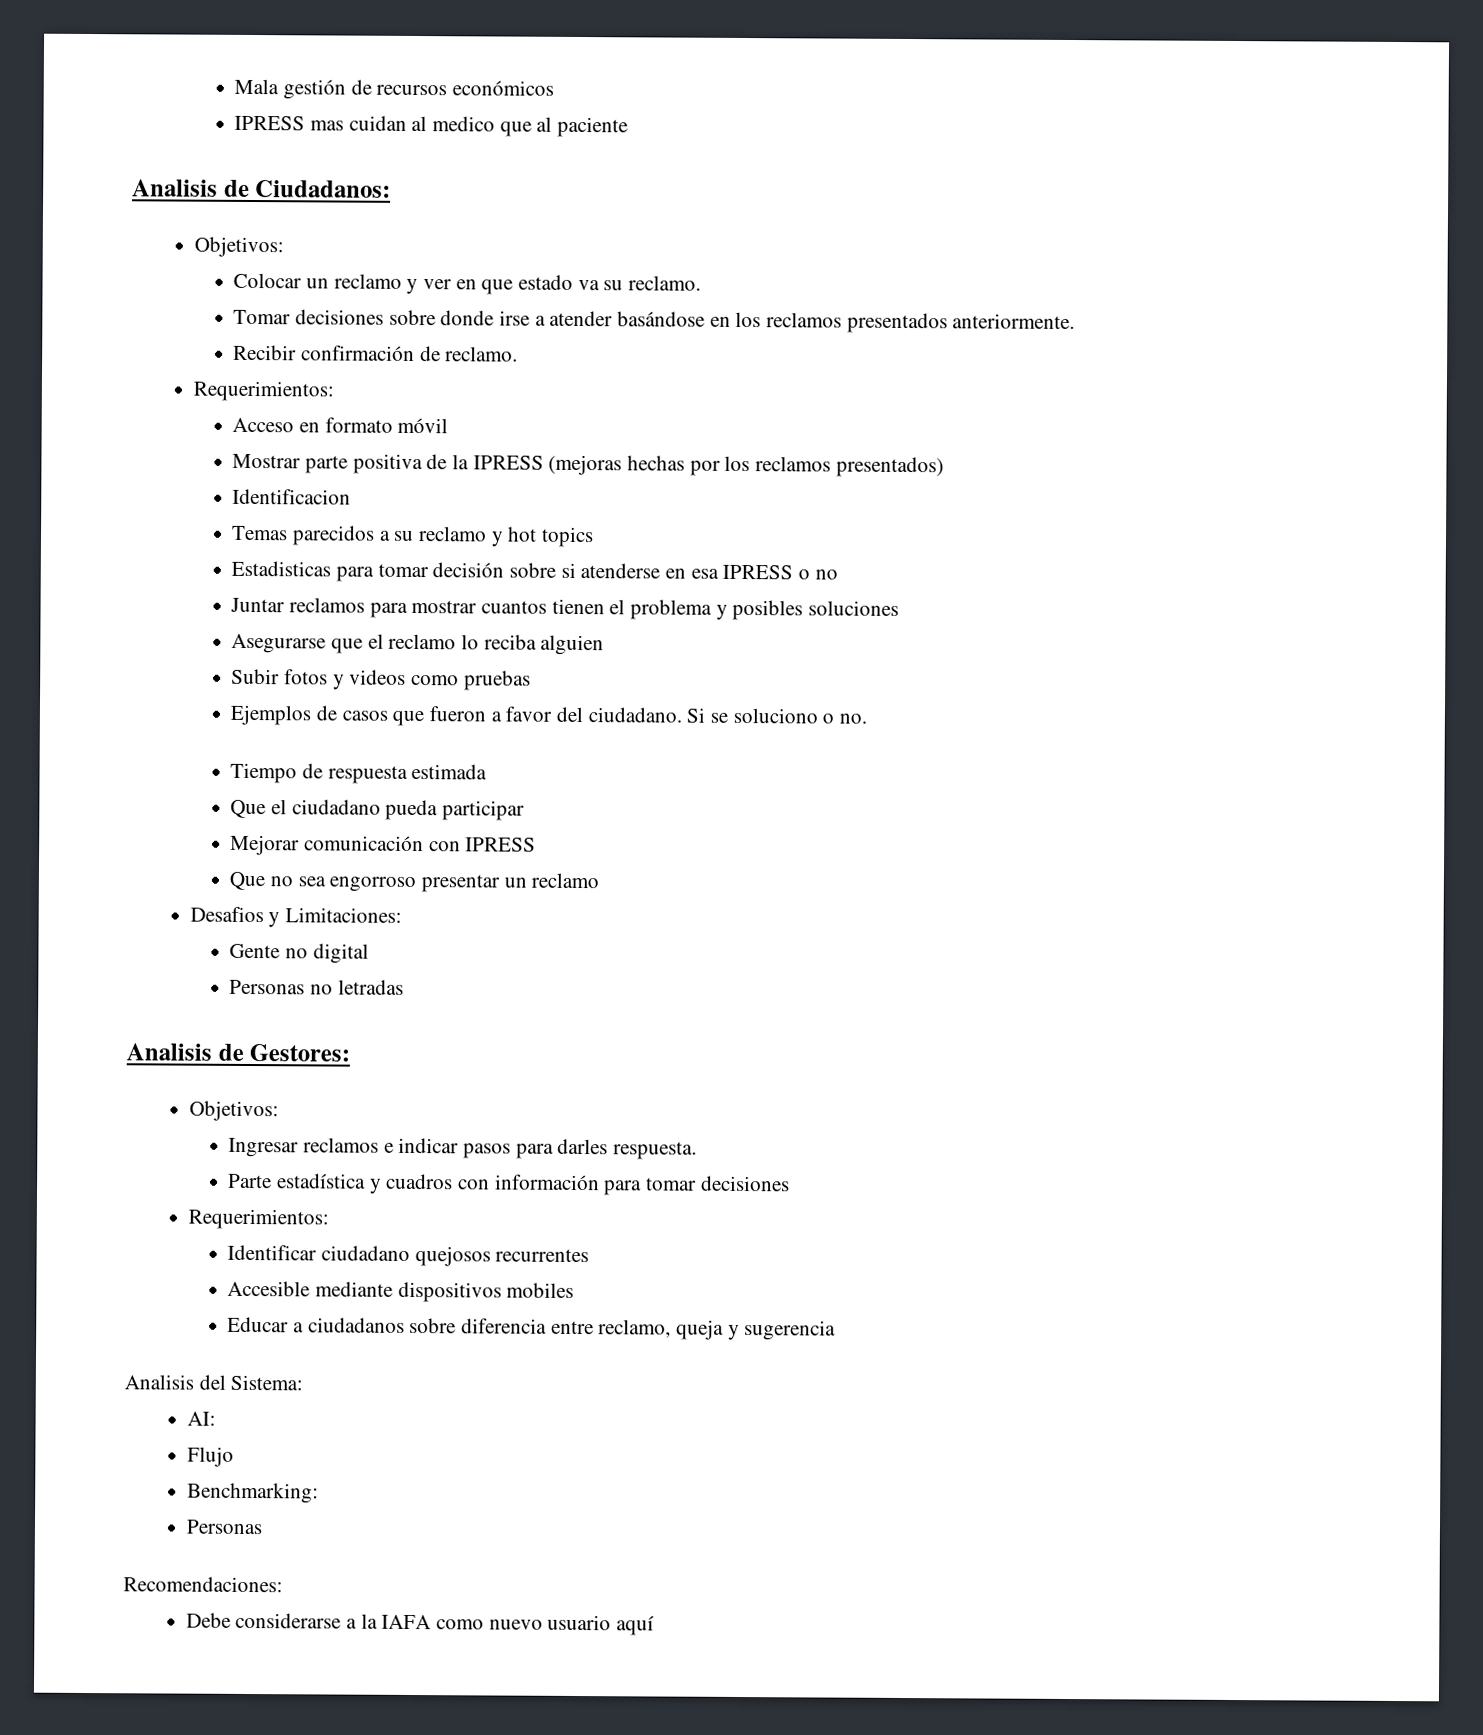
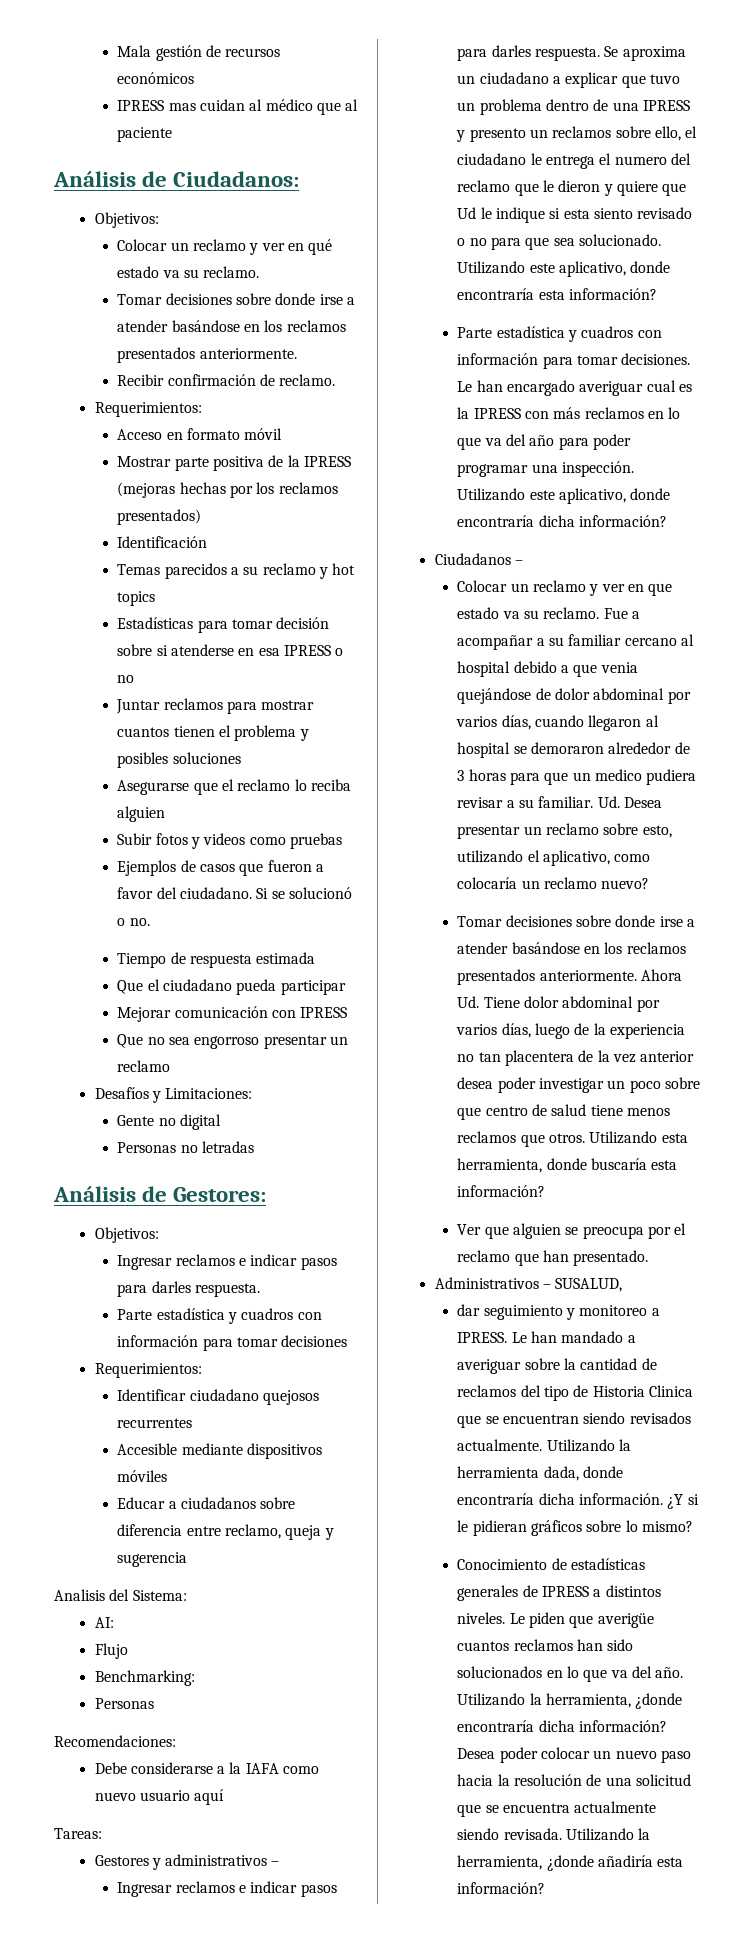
[432,116,496,132] medico -> [265,99,313,111] médico
[132,179,218,197] Analisis -> [53,171,136,187] Análisis
[481,279,514,295] que -> [308,239,333,255] qué
[232,488,352,505] Identificacion -> [117,536,208,548] Identificación
[231,560,332,577] Estadisticas -> [117,617,194,629] Estadísticas
[732,707,818,724] soluciono -> [288,887,352,899] solucionó
[189,906,264,923] Desafios -> [94,1087,149,1099] Desafíos
[126,1043,212,1061] Analisis -> [53,1186,136,1202] Análisis
[506,1282,575,1298] mobiles -> [117,1470,168,1482] móviles
(655, 1625) none -> [54,1828,102,1839] [94,1854,280,1870] [117,1881,337,1897] [457,45,686,61] [457,72,680,88] [457,99,690,115] [456,126,698,142] [457,153,691,169] [457,180,687,196] [457,207,693,223] [457,234,661,250] [457,261,671,277] [457,288,658,300] [457,326,662,342] [457,353,691,369] [457,380,692,396] [457,407,681,419] [457,434,631,450] [457,461,635,477] [457,488,671,504] [457,515,668,527] [434,553,523,565] [457,580,673,596] [457,607,640,619] [457,634,694,650] [457,661,638,677] [457,688,691,704] [456,715,659,731] [457,742,690,758] [457,769,697,785] [457,796,662,808] [457,823,672,839] [457,850,651,866] [457,877,650,889] [457,915,695,927] [457,942,686,954] [457,969,683,985] [457,996,660,1012] [456,1023,685,1039] [457,1050,695,1066] [457,1077,700,1093] [457,1104,670,1120] [457,1131,688,1147] [457,1158,678,1173] [457,1185,546,1197] [457,1223,687,1239] [457,1250,649,1266] [434,1277,623,1292] [457,1304,660,1320] [457,1331,636,1343] [457,1358,657,1374] [457,1385,693,1401] [457,1412,691,1428] [457,1439,632,1452] [457,1466,624,1481] [457,1493,699,1509] [457,1520,693,1536] [457,1558,646,1570] [457,1585,661,1601] [457,1612,654,1628] [457,1639,634,1651] [457,1666,684,1682] [457,1693,683,1709] [457,1720,668,1732] [457,1747,691,1763] [457,1774,691,1786] [457,1801,657,1817] [457,1828,651,1841] [457,1855,684,1871] [457,1882,546,1894] // Tareas: // Gestores y administrativos – // Ingresar reclamos e indicar pasos para darles respuesta. Se aproxima un ciudadano a explicar que tuvo un problema dentro de una IPRESS y presento un reclamos sobre ello, el ciudadano le entrega el numero del reclamo que le dieron y quiere que Ud le indique si esta siento revisado o no para que sea solucionado. Utilizando este aplicativo, donde encontraría esta información? // Parte estadística y cuadros con información para tomar decisiones. Le han encargado averiguar cual es la IPRESS con más reclamos en lo que va del año para poder programar una inspección. Utilizando este aplicativo, donde encontraría dicha información? // Ciudadanos – // Colocar un reclamo y ver en que estado va su reclamo. Fue a acompañar a su familiar cercano al hospital debido a que venia quejándose de dolor abdominal por varios días, cuando llegaron al hospital se demoraron alrededor de 3 horas para que un medico pudiera revisar a su familiar. Ud. Desea presentar un reclamo sobre esto, utilizando el aplicativo, como colocaría un reclamo nuevo? // Tomar decisiones sobre donde irse a atender basándose en los reclamos presentados anteriormente. Ahora Ud. Tiene dolor abdominal por varios días, luego de la experiencia no tan placentera de la vez anterior desea poder investigar un poco sobre que centro de salud tiene menos reclamos que otros. Utilizando esta herramienta, donde buscaría esta información? // Ver que alguien se preocupa por el reclamo que han presentado. // Administrativos – SUSALUD, // dar seguimiento y monitoreo a IPRESS. Le han mandado a averiguar sobre la cantidad de reclamos del tipo de Historia Clinica que se encuentran siendo revisados actualmente. Utilizando la herramienta dada, donde encontraría dicha información. ¿Y si le pidieran gráficos sobre lo mismo? // Conocimiento de estadísticas generales de IPRESS a distintos niveles. Le piden que averigüe cuantos reclamos han sido solucionados en lo que va del año. Utilizando la herramienta, ¿donde encontraría dicha información? Desea poder colocar un nuevo paso hacia la resolución de una solicitud que se encuentra actualmente siendo revisada. Utilizando la herramienta, ¿donde añadiría esta información?

